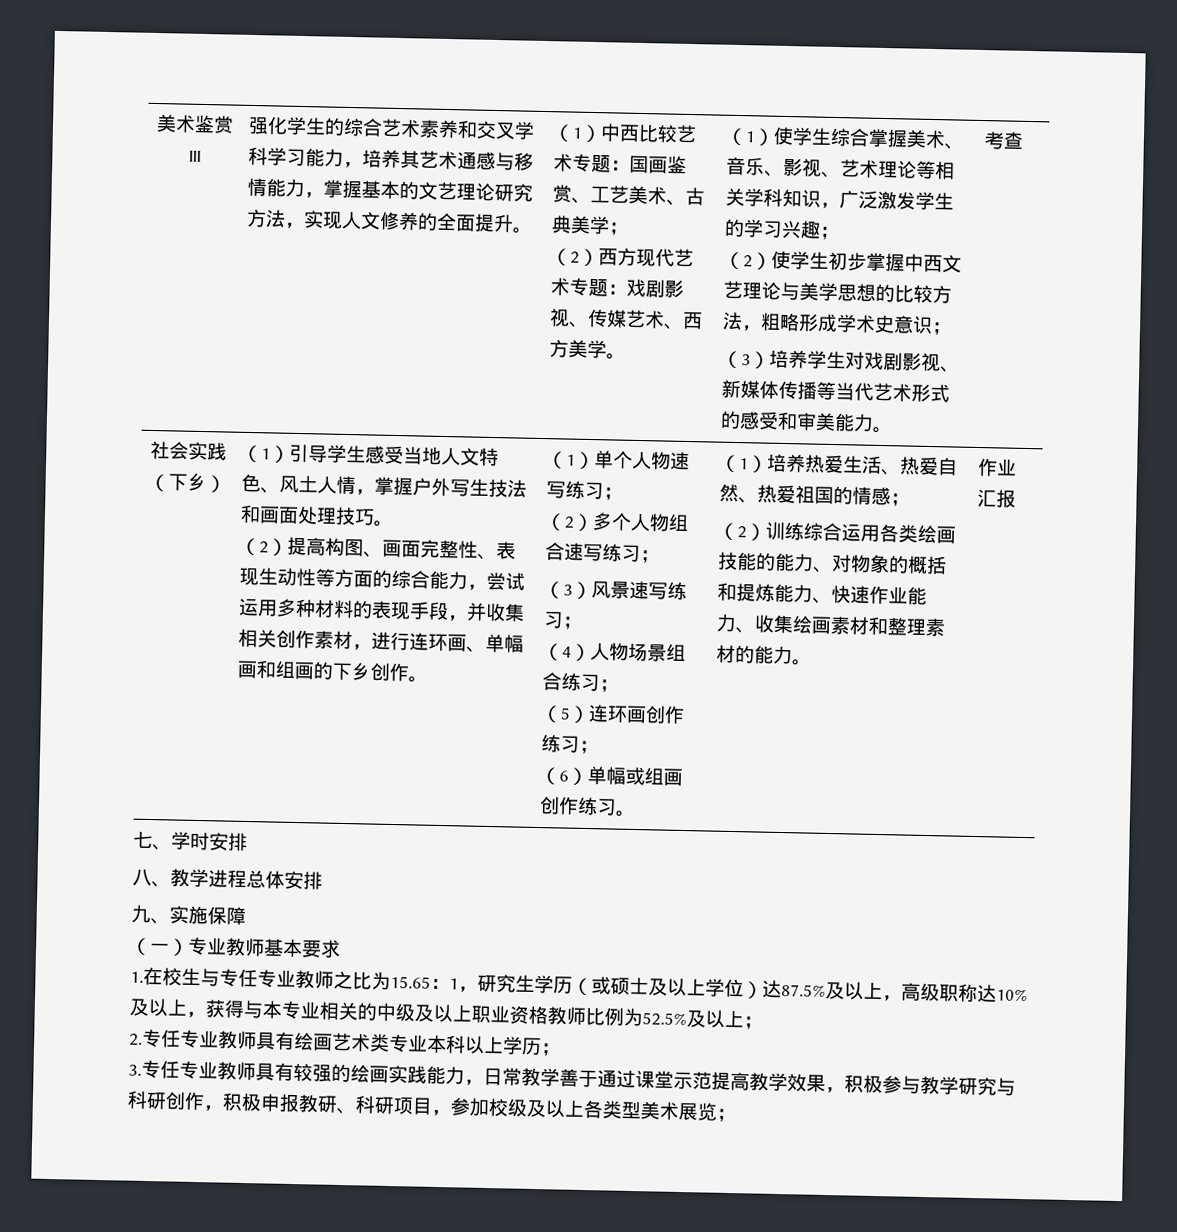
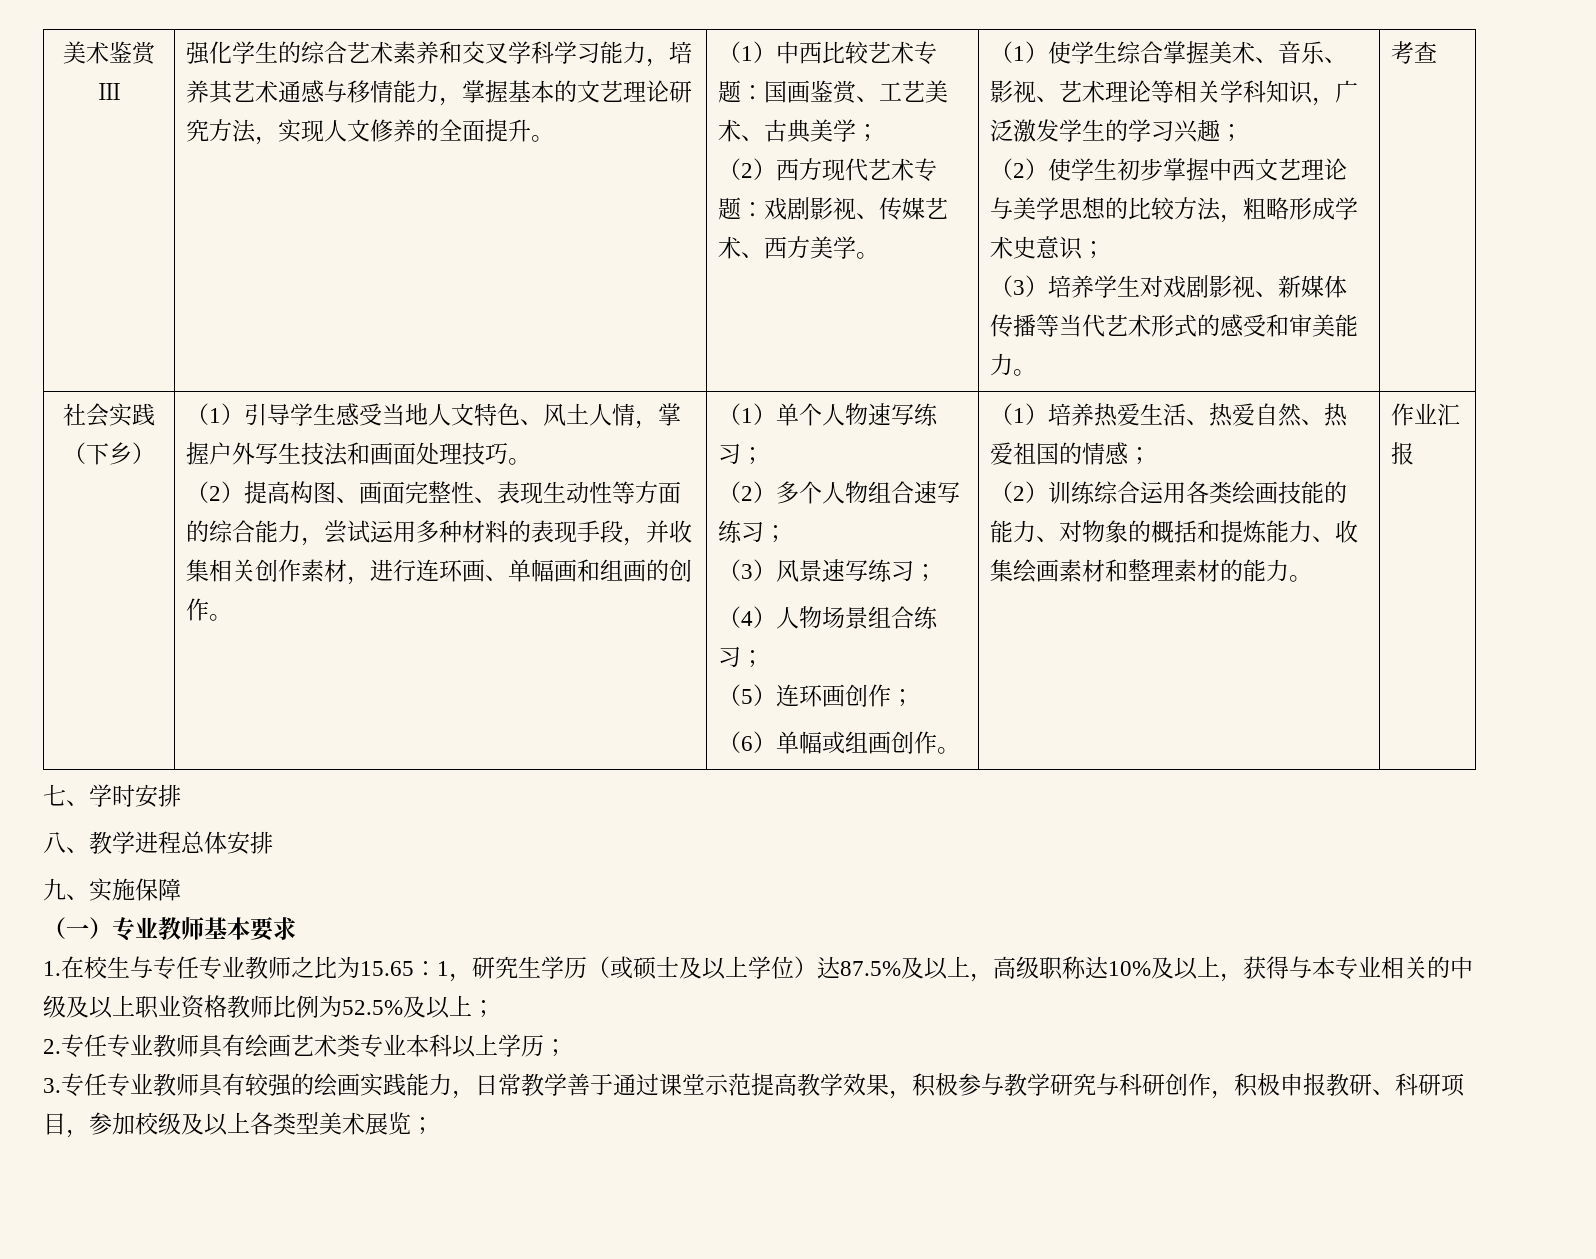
[332,662,372,681] 下乡 -> (669, 570) none
[541,734,581,753] 练习 -> (891, 695) none
[577,796,618,816] 练习 -> (937, 742) none
[831,585,928,605] [716,613,756,634] 快速作业能力、 -> (1335, 539) none

